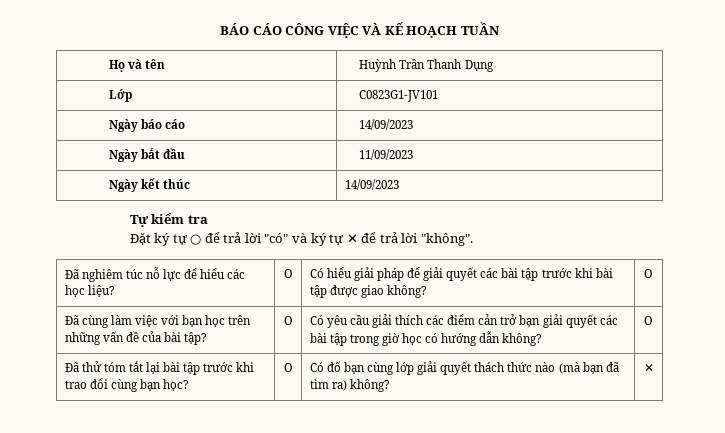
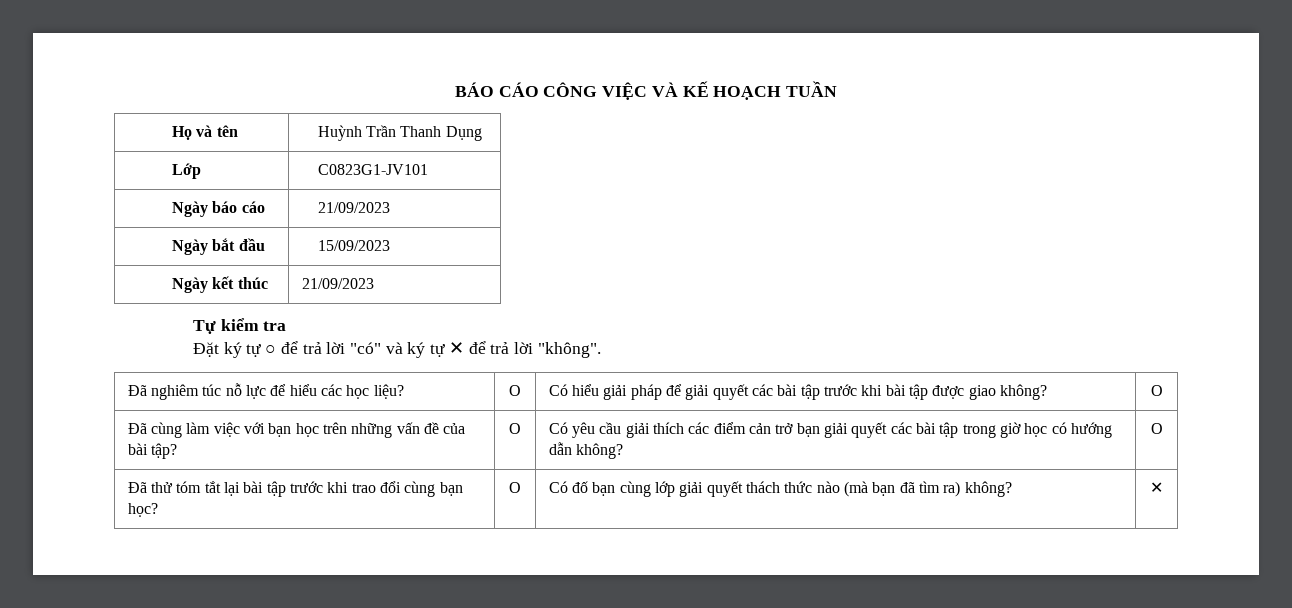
[359,119,414,130] 14/09/2023 -> [317,202,390,213] 21/09/2023
[359,149,414,160] 11/09/2023 -> [317,240,390,251] 15/09/2023
[344,179,399,190] 14/09/2023 -> [301,278,374,289] 21/09/2023

